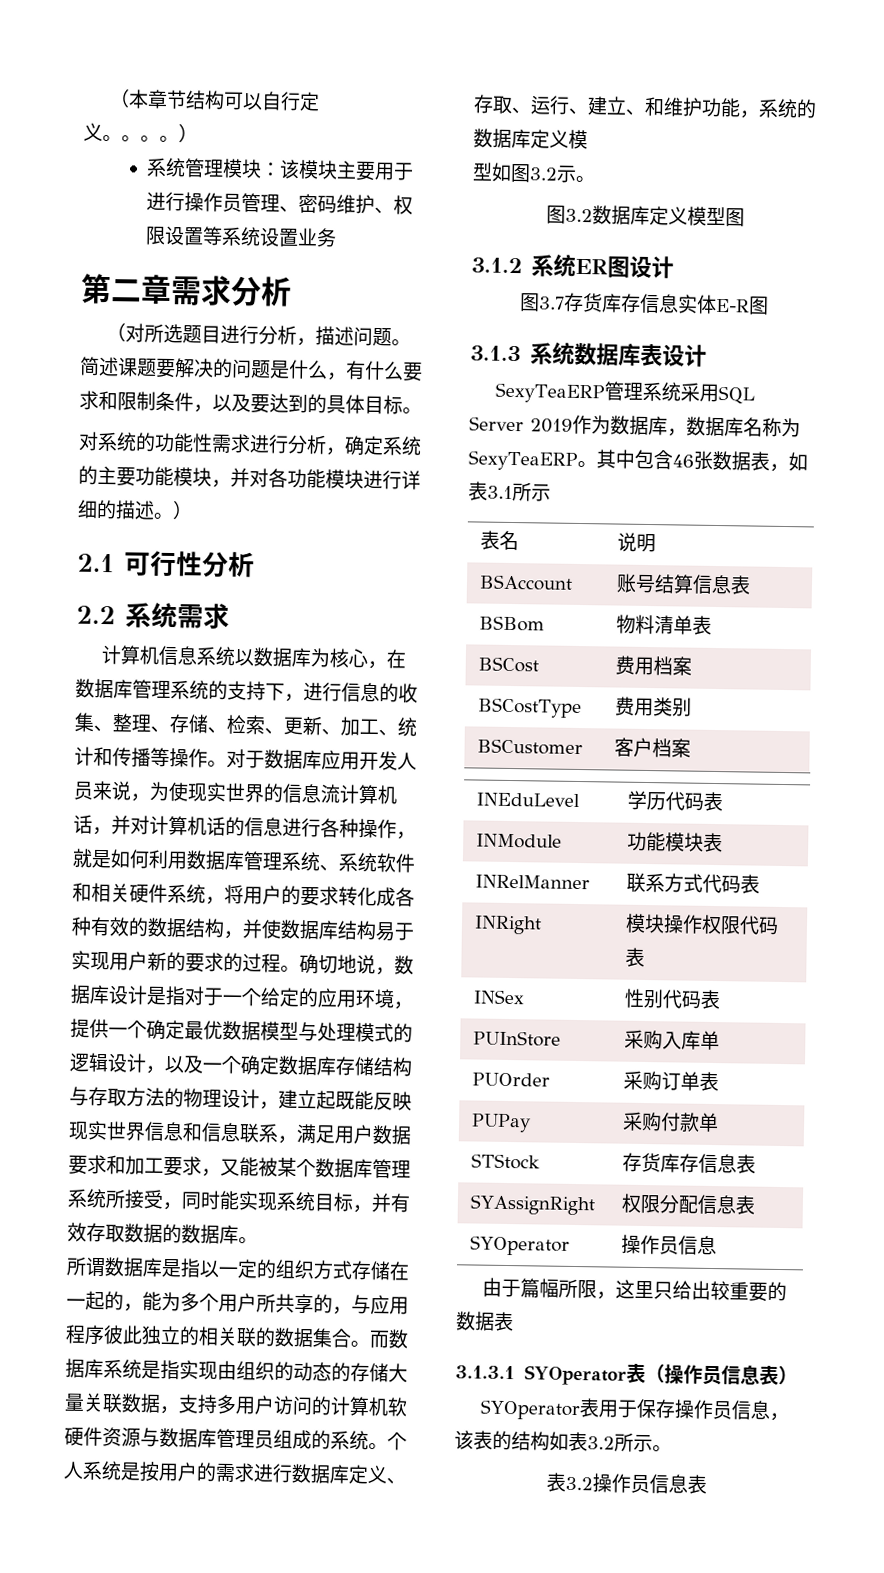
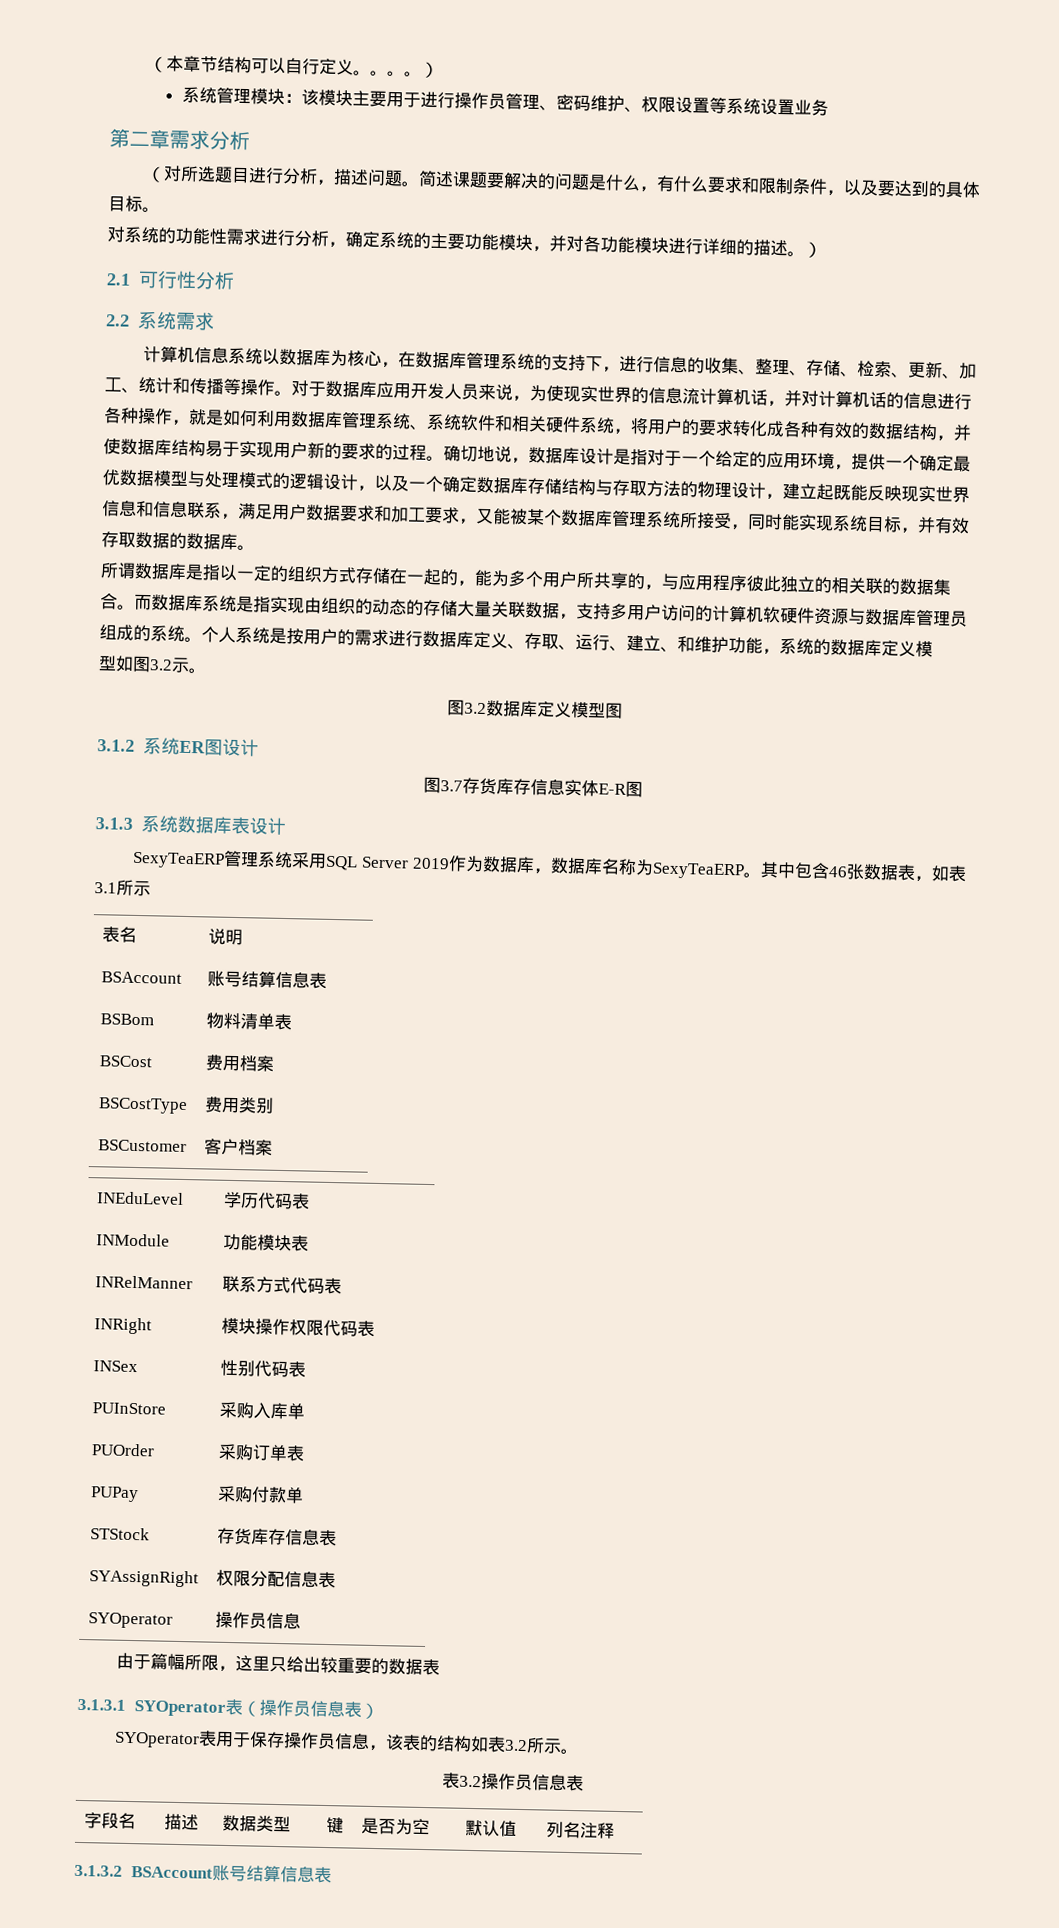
(707, 1484) none -> [83,1812,136,1830] [163,1813,199,1831] [221,1814,291,1833] [325,1817,344,1834] [360,1817,430,1835] [464,1819,517,1837] [545,1821,615,1839] [74,1864,332,1884] // 字段名 | 描述 | 数据类型 | 键 | 是否为空 | 默认值 | 列名注释 // 3.1.3.2 BSAccount账号结算信息表

